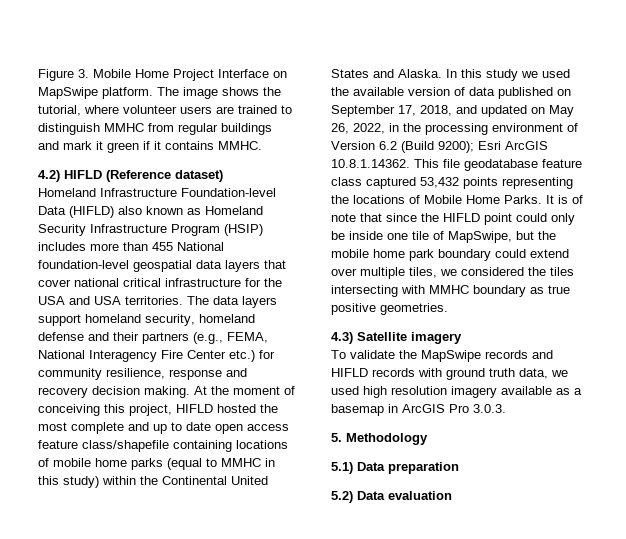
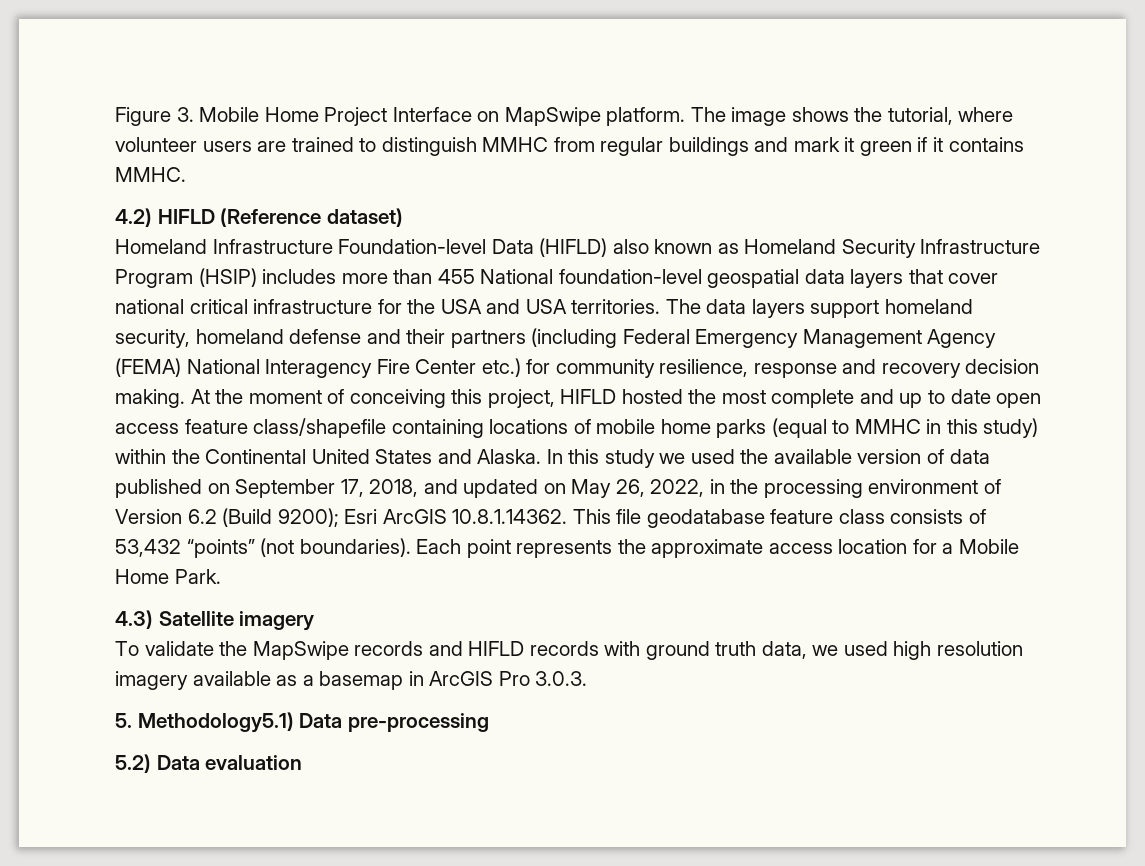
[193,332,268,344] (e.g., FEMA, -> [531,328,997,348] [115,358,181,377] (including Federal Emergency Management Agency (FEMA)
[366,177,573,189] [331,195,583,204] [331,213,575,225] [331,231,556,243] [331,249,569,261] [331,267,574,279] [331,285,570,297] [331,303,448,315] captured 53,432 points representing the locations of Mobile Home Parks. It is of note that since the HIFLD point could only be inside one tile of MapSwipe, but the mobile home park boundary could extend over multiple tiles, we considered the tiles intersecting with MMHC boundary as true positive geometries. -> [890,509,986,524] [115,538,1019,558] [115,569,221,584] consists of 53,432 “points” (not boundaries). Each point represents the approximate access location for a Mobile Home Park.
[346,433,428,445] [331,462,459,474] Methodology // 5.1) Data preparation -> [137,712,489,733] Methodology5.1) Data pre-processing

